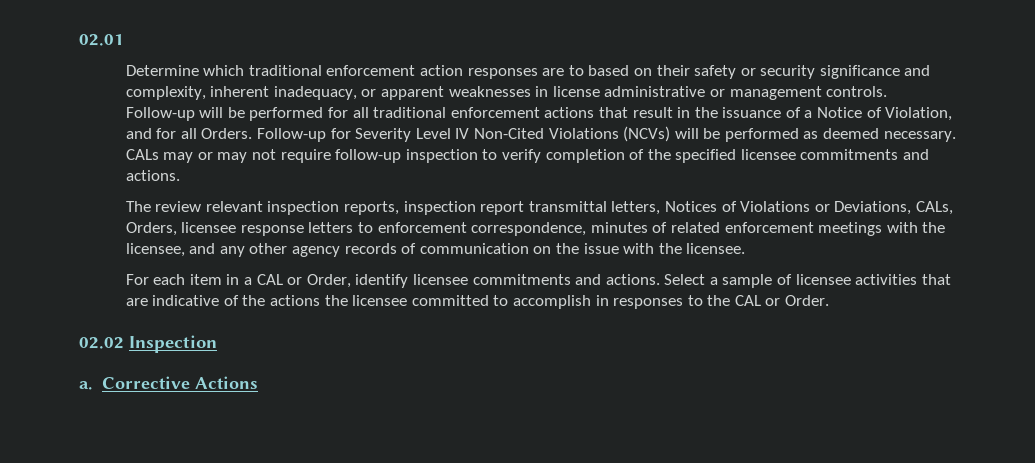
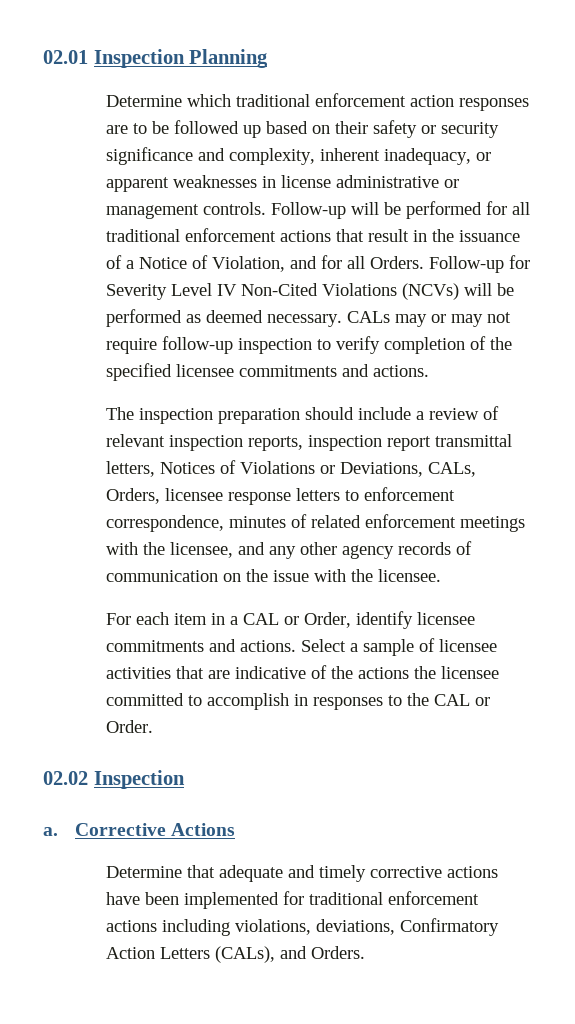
(124, 40) none -> [93,49,269,68] Inspection Planning
(584, 70) none -> [152,120,262,138] be followed up
[155,201,202,212] review -> [139,406,500,424] inspection preparation should include a review of
(259, 382) none -> [106,865,499,882] [106,891,480,909] [106,918,500,936] [106,946,366,963] // Determine that adequate and timely corrective actions have been implemented for traditional enforcement actions including violations, deviations, Confirmatory Action Letters (CALs), and Orders.

